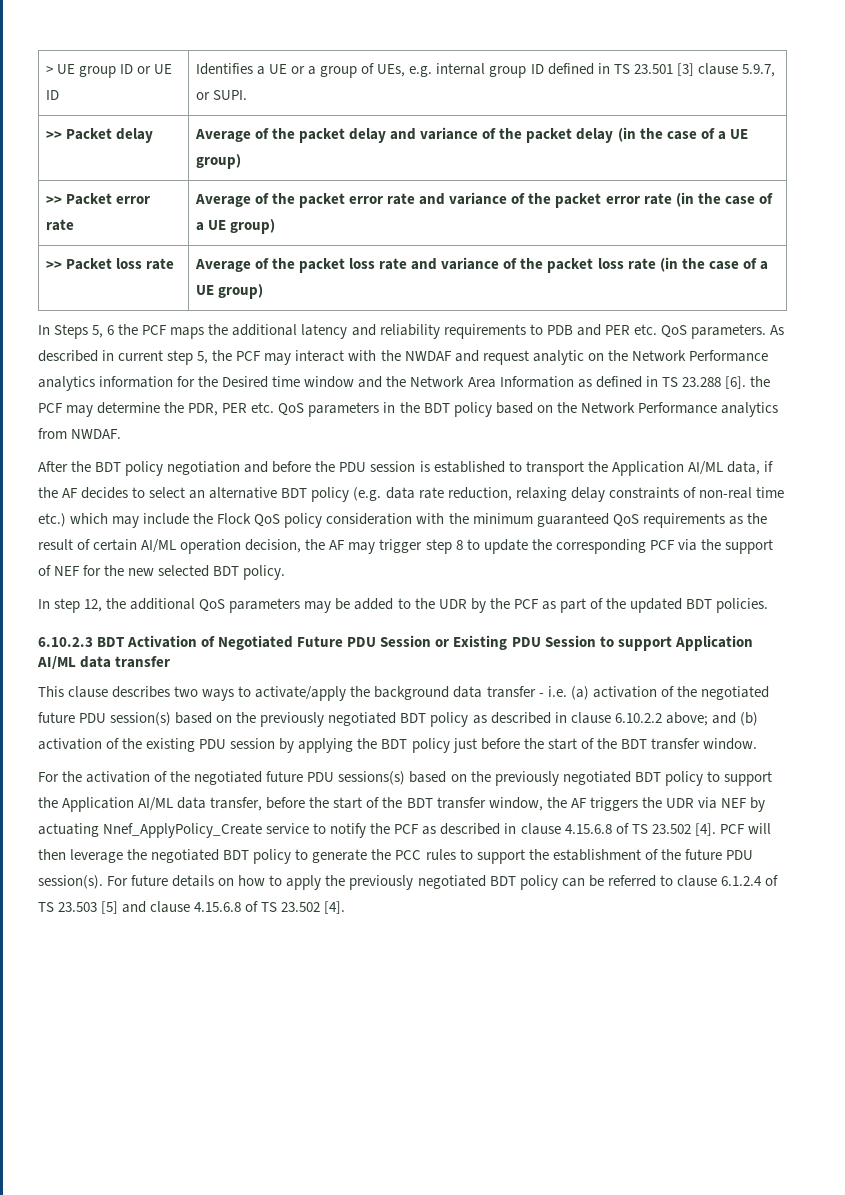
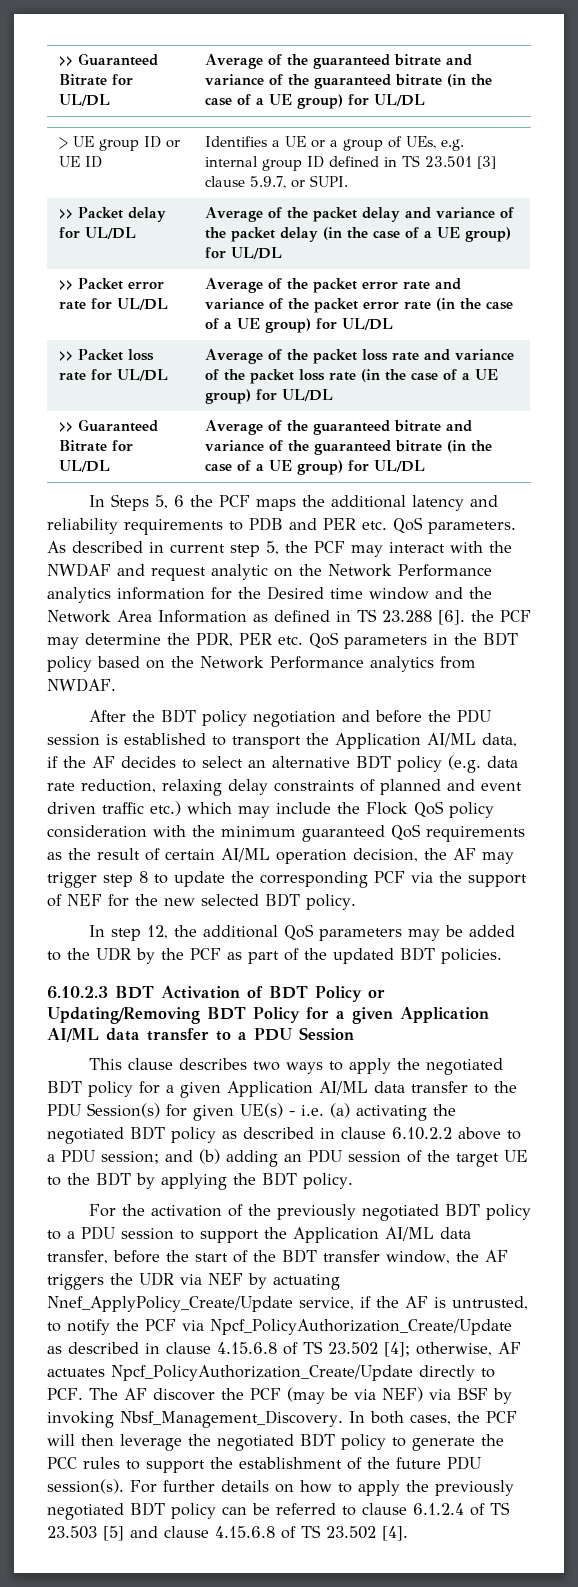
(45, 70) none -> [58,53,158,66] [58,74,133,86] [58,94,110,106] [204,54,472,69] [204,74,492,89] [204,94,425,109] >> Guaranteed Bitrate for UL/DL | Average of the guaranteed bitrate and variance of the guaranteed bitrate (in the case of a UE group) for UL/DL //
(154, 135) none -> [58,227,136,239] for UL/DL
(241, 161) none -> [204,247,282,259] for UL/DL
(74, 225) none -> [90,298,168,310] for UL/DL
(276, 226) none -> [315,318,393,330] for UL/DL
(175, 264) none -> [90,369,168,381] for UL/DL
(264, 291) none -> [255,389,333,401] [58,419,158,432] [58,440,133,452] [58,460,110,472] [204,420,472,435] [204,440,492,455] [204,460,425,475] for UL/DL // >> Guaranteed Bitrate for UL/DL | Average of the guaranteed bitrate and variance of the guaranteed bitrate (in the case of a UE group) for UL/DL
[698,487,784,499] non-real time -> [380,779,522,795] [47,802,144,814] planned and event driven traffic
[218,635,753,651] [37,656,171,670] Negotiated Future PDU Session or Existing PDU Session to support Application AI/ML data transfer -> [269,986,385,1002] [47,1007,489,1024] [47,1027,354,1042] BDT Policy or Updating/Removing BDT Policy for a given Application AI/ML data transfer to a PDU Session
[255,686,769,701] [38,712,325,727] activate/apply the background data transfer - i.e. (a) activation of the negotiated future PDU session(s) based on the previously -> [348,1058,503,1075] [47,1080,517,1098] [47,1103,456,1121] apply the negotiated BDT policy for a given Application AI/ML data transfer to the PDU Session(s) for given UE(s) - i.e. (a) activating the
[665,712,758,726] [38,738,757,753] above; and (b) activation of the existing PDU session by applying the BDT policy just before the start of the BDT transfer window. -> [458,1127,521,1140] [47,1149,528,1167] [47,1172,353,1190] above to a PDU session; and (b) adding an PDU session of the target UE to the BDT by applying the BDT policy.
[194,771,491,785] negotiated future PDU sessions(s) based on the -> (271, 1210) none
(720, 776) none -> [67,1226,194,1240] a PDU session to
[103,823,310,838] Nnef_ApplyPolicy_Create service -> [47,1296,528,1312] Nnef_ApplyPolicy_Create/Update service, if the AF is untrusted,
(420, 829) none -> [182,1319,512,1335] via Npcf_PolicyAuthorization_Create/Update
[694,823,716,836] [4]. -> [384,1342,521,1357] [47,1365,495,1381] [47,1387,512,1404] [47,1410,480,1428] [4]; otherwise, AF actuates Npcf_PolicyAuthorization_Create/Update directly to PCF. The AF discover the PCF (may be via NEF) via BSF by invoking Nbsf_Management_Discovery. In both cases, the
[131,875,169,886] future -> [163,1480,215,1492] further

